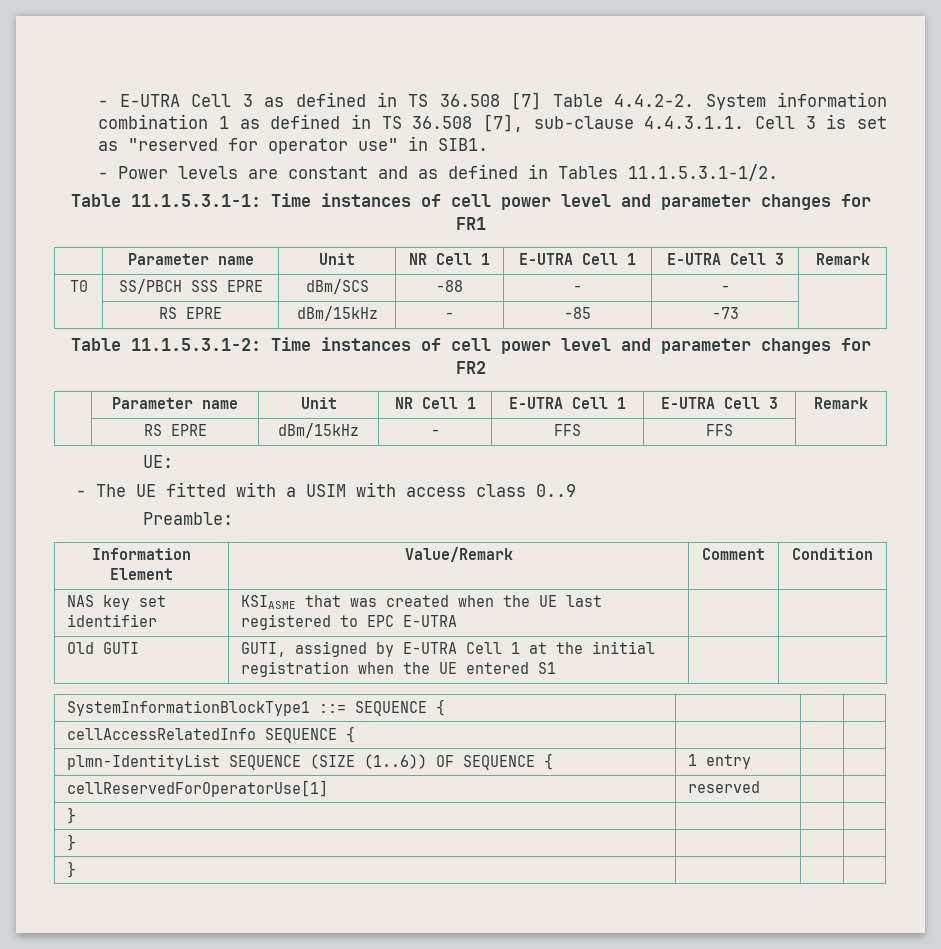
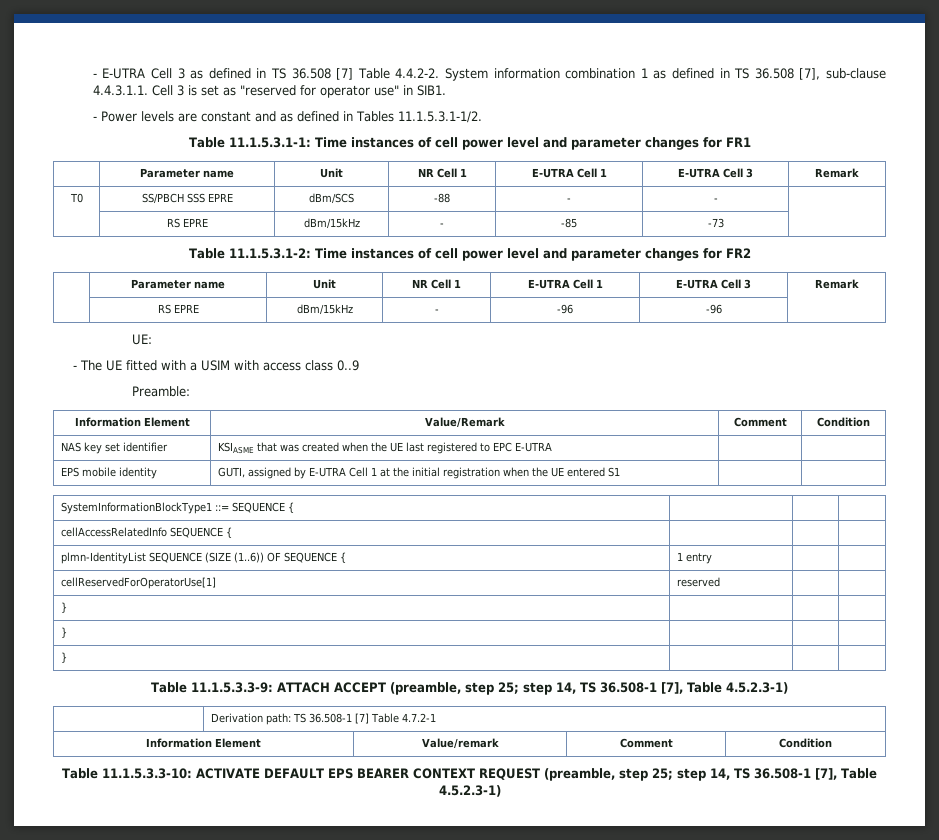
[554,424,581,436] [706,424,733,436] FFS | FFS -> [557,304,573,314] [705,304,722,314] -96 | -96
[66,642,139,654] Old GUTI -> [61,467,158,479] EPS mobile identity
(76, 869) none -> [150,682,789,695] [211,713,437,725] [146,738,261,748] [421,738,499,749] [619,738,673,748] [779,738,832,748] [62,768,877,781] [438,785,501,797] // Table 11.1.5.3.3-9: ATTACH ACCEPT (preamble, step 25; step 14, TS 36.508-1 [7], Table 4.5.2.3-1) // | Derivation path: TS 36.508-1 [7] Table 4.7.2-1 // Information Element | Value/remark | Comment | Condition // Table 11.1.5.3.3-10: ACTIVATE DEFAULT EPS BEARER CONTEXT REQUEST (preamble, step 25; step 14, TS 36.508-1 [7], Table 4.5.2.3-1)

